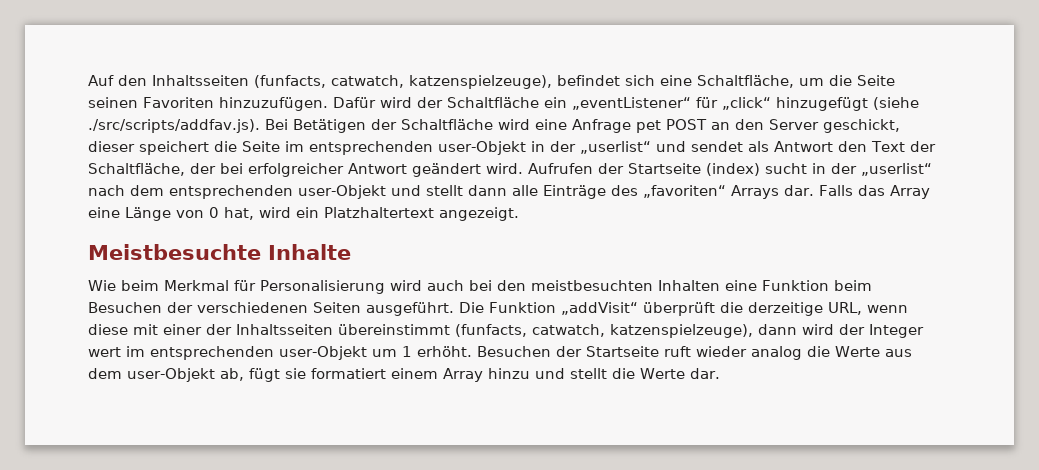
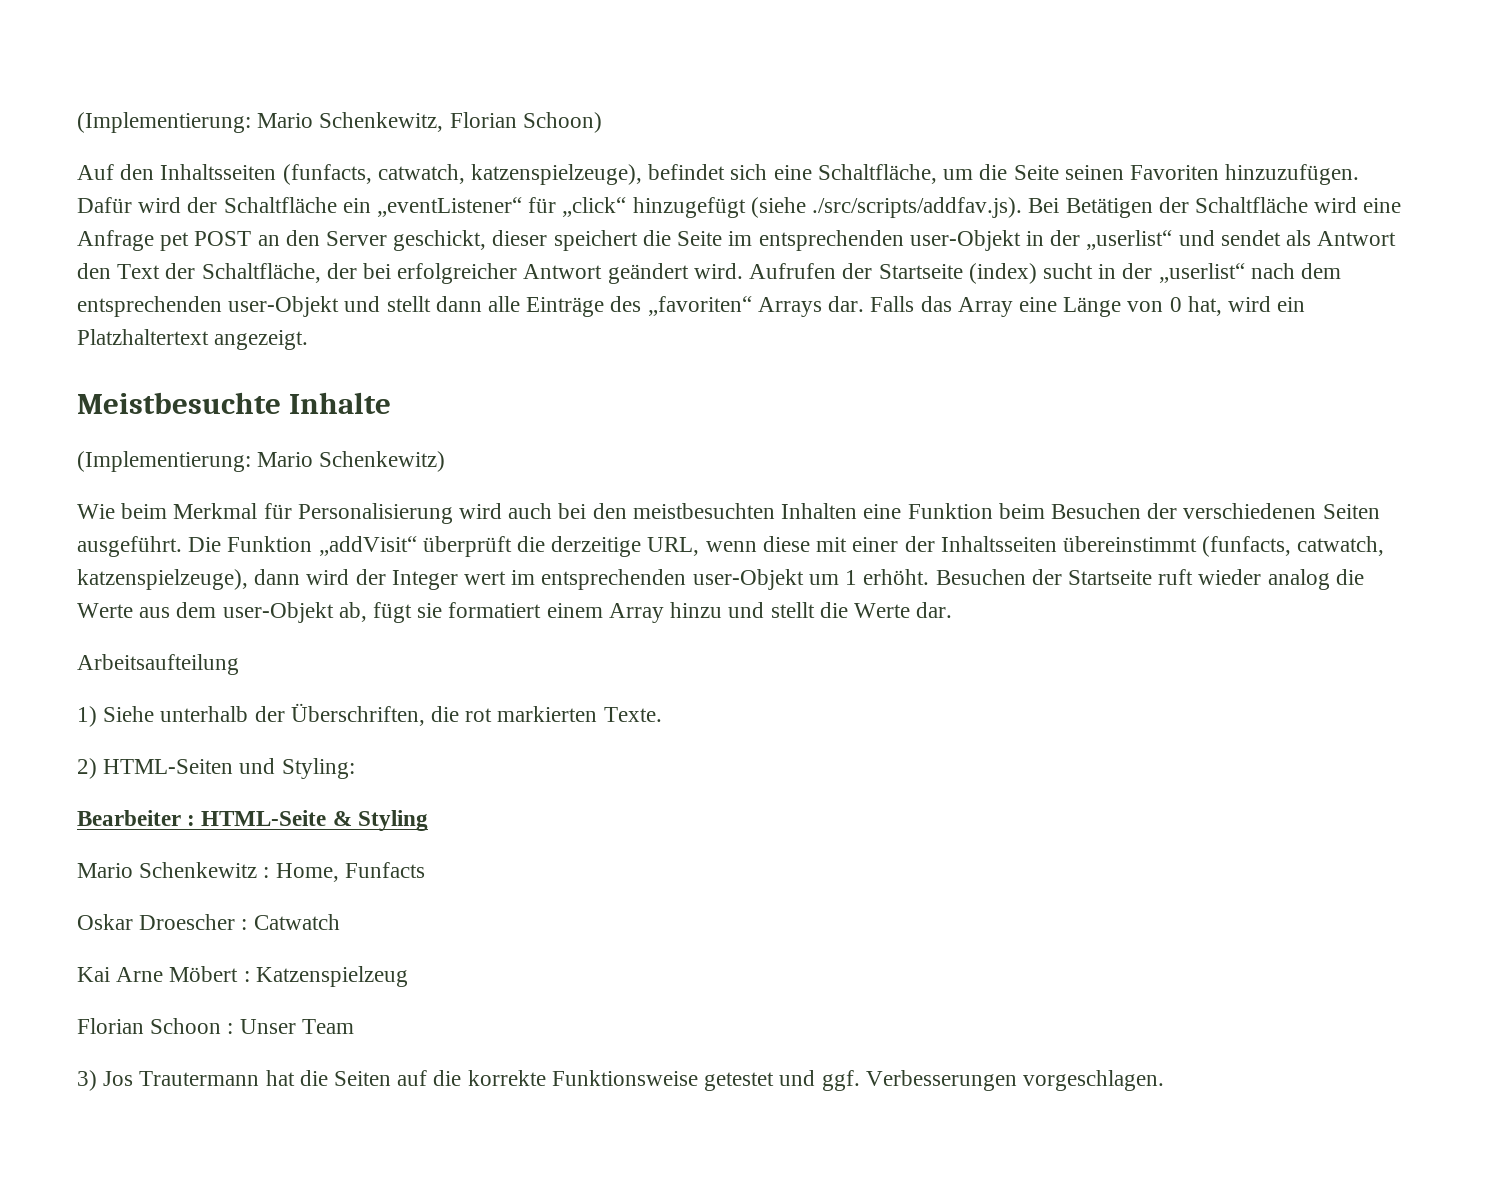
(88, 80) none -> [77,112,602,133] (Implementierung: Mario Schenkewitz, Florian Schoon) //
(351, 252) none -> [77,451,446,472] // (Implementierung: Mario Schenkewitz)
(720, 373) none -> [77,654,239,675] [77,703,662,727] [77,758,355,779] [77,810,428,831] [77,862,425,882] [77,914,340,930] [77,966,408,987] [77,1018,354,1034] [77,1070,1164,1091] // Arbeitsaufteilung // 1) Siehe unterhalb der Überschriften, die rot markierten Texte. // 2) HTML-Seiten und Styling: // Bearbeiter : HTML-Seite & Styling // Mario Schenkewitz : Home, Funfacts // Oskar Droescher : Catwatch // Kai Arne Möbert : Katzenspielzeug // Florian Schoon : Unser Team // 3) Jos Trautermann hat die Seiten auf die korrekte Funktionsweise getestet und ggf. Verbesserungen vorgeschlagen.

